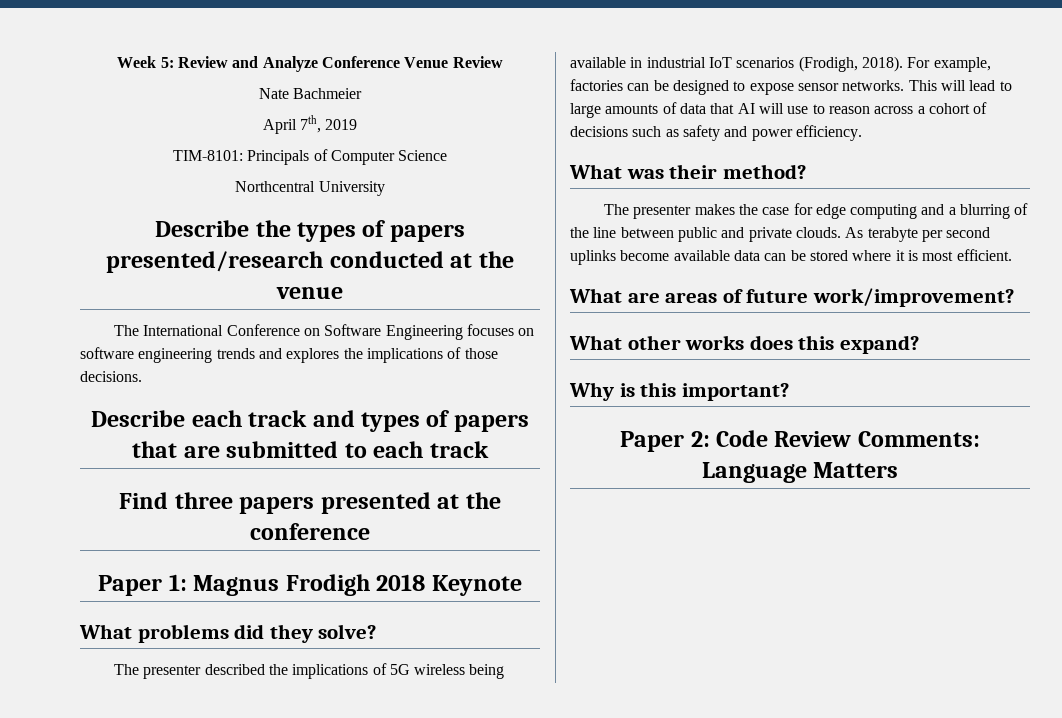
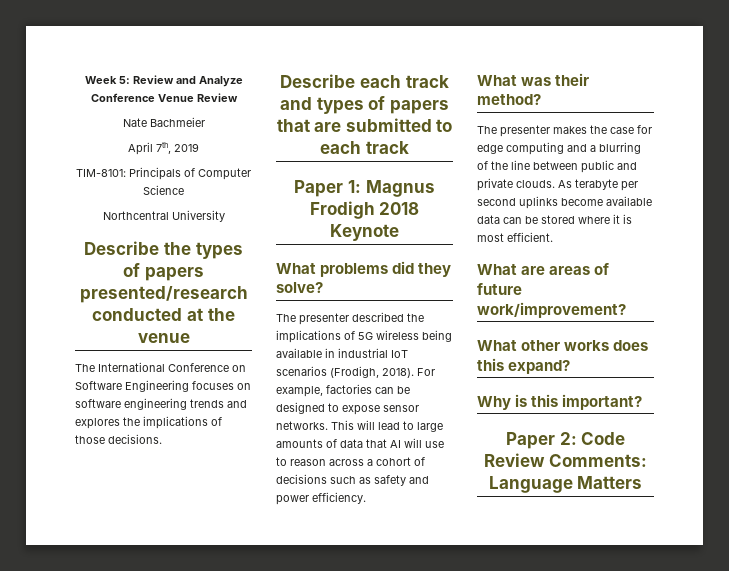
[119,492,501,514] [250,523,370,540] // Find three papers presented at the conference -> (409, 147) none

